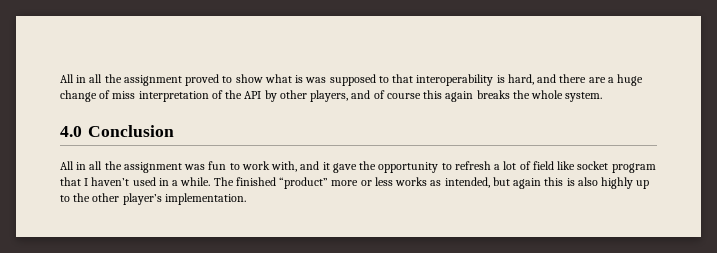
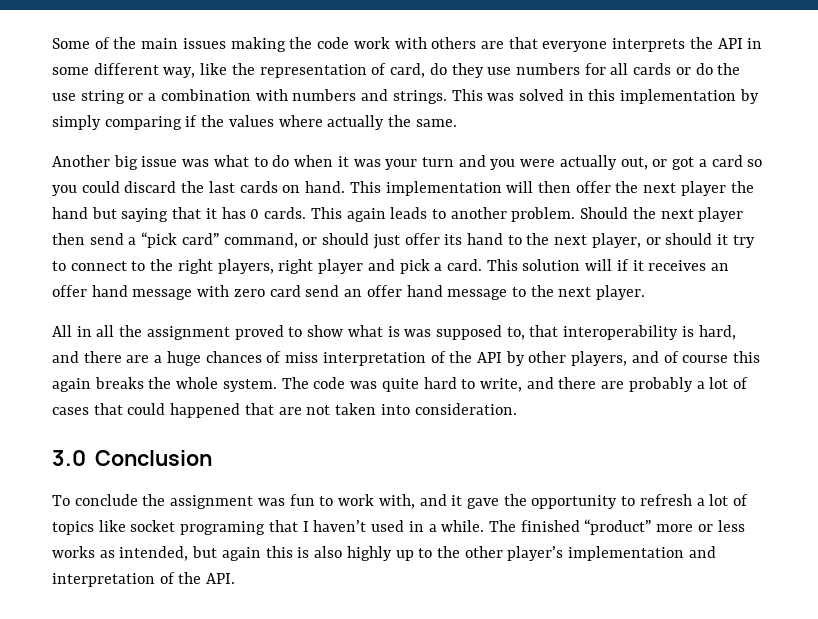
(60, 78) none -> [52,37,763,52] [52,63,741,78] [52,89,759,104] [52,115,457,130] [52,155,763,170] [52,181,754,196] [52,207,744,222] [52,232,755,249] [52,259,730,274] [52,285,646,300] Some of the main issues making the code work with others are that everyone interprets the API in some different way, like the representation of card, do they use numbers for all cards or do the use string or a combination with numbers and strings. This was solved in this implementation by simply comparing if the values where actually the same. // Another big issue was what to do when it was your turn and you were actually out, or got a card so you could discard the last cards on hand. This implementation will then offer the next player the hand but saying that it has 0 cards. This again leads to another problem. Should the next player then send a “pick card” command, or should just offer its hand to the next player, or should it try to connect to the right players, right player and pick a card. This solution will if it receives an offer hand message with zero card send an offer hand message to the next player. //
[378,76,389,83] to -> [506,327,525,340] to,
[60,90,97,102] change -> [205,351,262,363] chances
[60,125,174,137] [60,161,103,170] // 4.0 Conclusion // All in all -> [281,377,749,392] [52,403,517,418] [52,450,212,466] [52,494,138,506] The code was quite hard to write, and there are probably a lot of cases that could happened that are not taken into consideration. // 3.0 Conclusion // To conclude
[532,161,554,170] field -> [52,521,94,535] topics
[611,163,656,173] program -> [180,521,266,535] programing
[164,193,246,205] implementation. -> [568,546,716,561] [52,572,236,587] implementation and interpretation of the API.

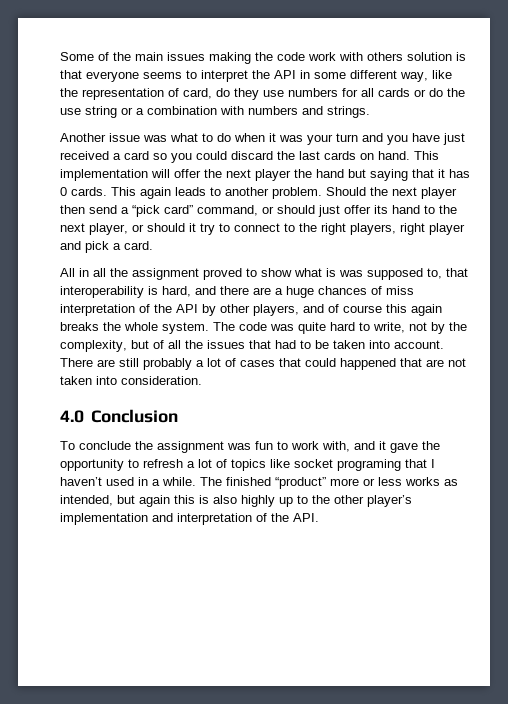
[480,37,686,52] are that everyone interprets -> [407,52,466,61] [60,70,248,82] solution is that everyone seems to interpret
[451,89,759,104] [52,115,457,130] This was solved in this implementation by simply comparing if the values where actually the same. -> (370, 112) none
[113,155,138,170] big -> (106, 137) none
[520,155,695,170] were actually out, or got -> [412,133,465,145] [60,151,109,160] have just received
[537,181,571,193] then -> (170, 173) none
[486,259,730,271] [52,285,646,300] This solution will if it receives an offer hand message with zero card send an offer hand message to the next player. -> (153, 245) none
[526,377,625,389] and there are -> [409,322,467,334] [60,340,444,352] [60,358,139,367] not by the complexity, but of all the issues that had to be taken into account. There are still
[52,450,86,466] 3.0 -> [60,410,84,423] 4.0

